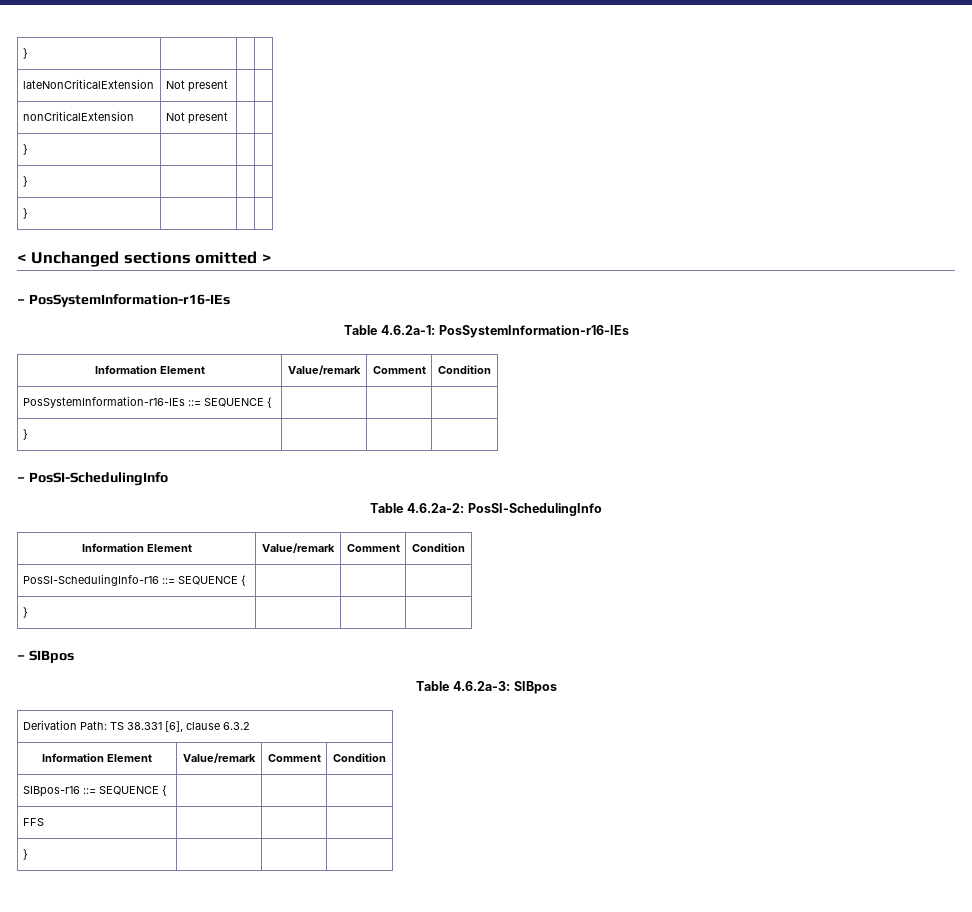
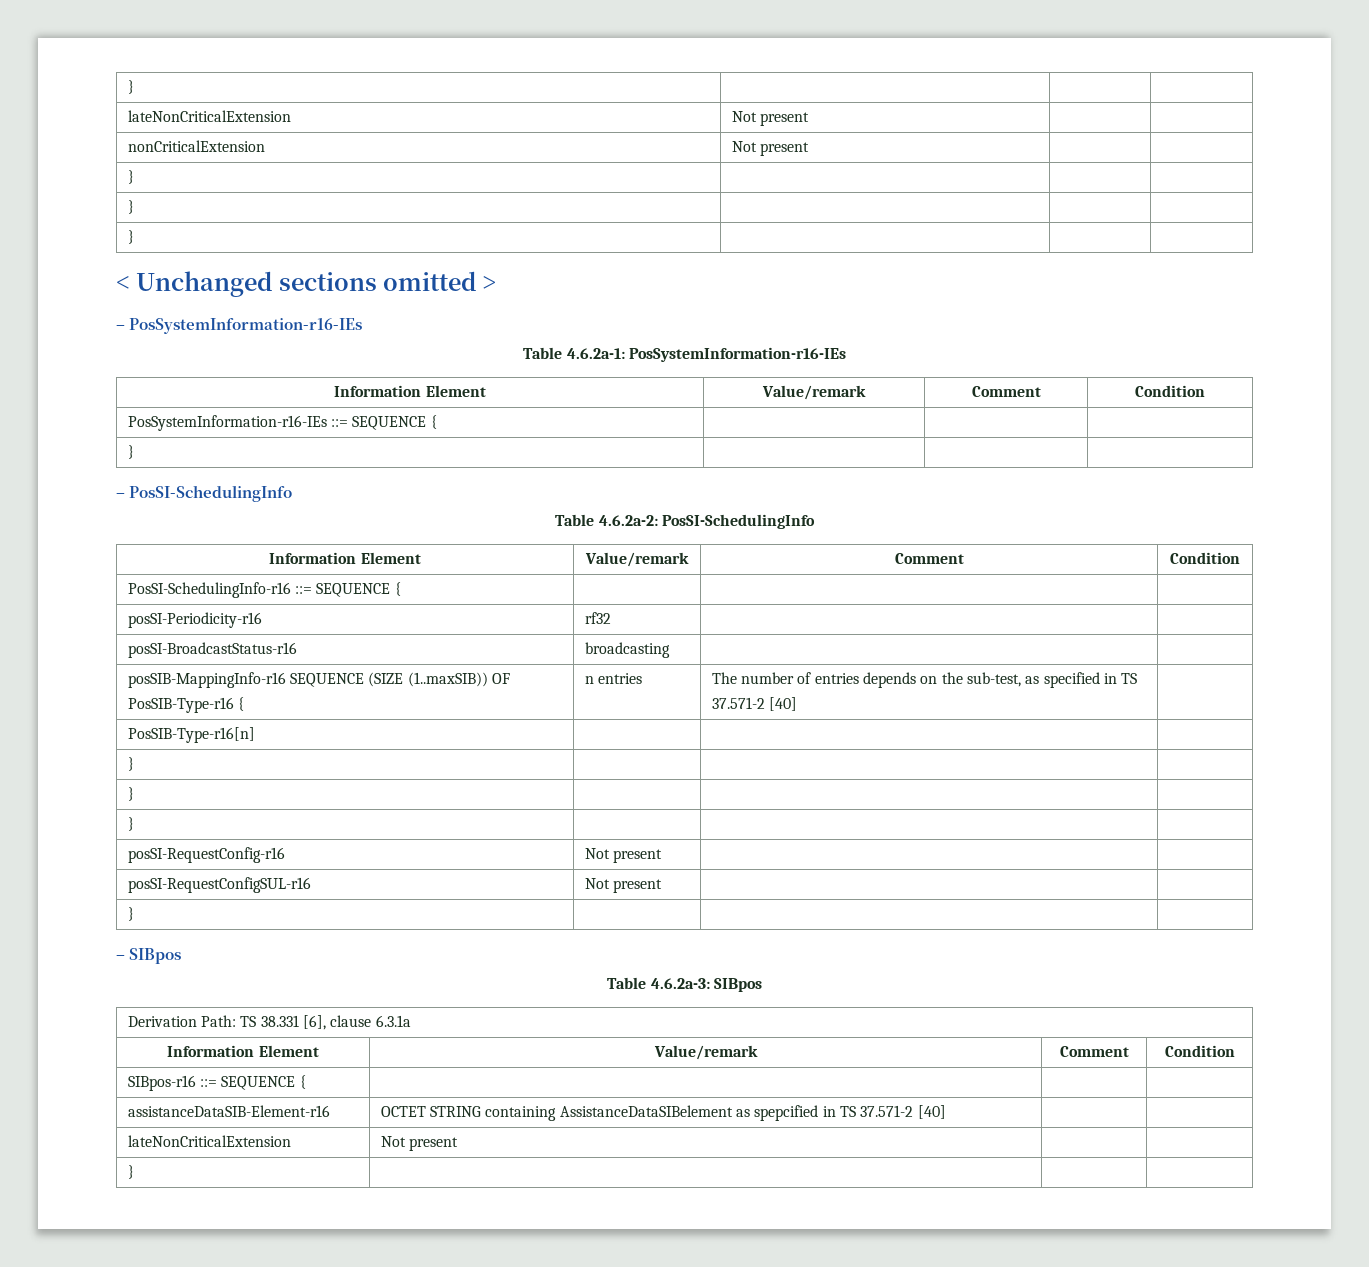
(246, 580) none -> [127,612,262,628] [584,612,611,624] [127,642,297,658] [584,642,670,658] [127,672,511,688] [127,697,245,713] [584,673,643,684] [711,672,1138,688] [711,697,798,711] [127,727,255,743] [127,757,134,771] [127,787,134,801] [127,817,134,831] [127,847,285,863] [584,848,663,863] [127,877,311,893] [584,878,663,893] // posSI-Periodicity-r16 | rf32 | | // posSI-BroadcastStatus-r16 | broadcasting | | // posSIB-MappingInfo-r16 SEQUENCE (SIZE (1..maxSIB)) OF PosSIB-Type-r16 { | n entries | The number of entries depends on the sub-test, as specified in TS 37.571-2 [40] | // PosSIB-Type-r16[n] | | | // } | | | // } | | | // } | | | // posSI-RequestConfig-r16 | Not present | | // posSI-RequestConfigSUL-r16 | Not present | |
[222,722,250,730] 6.3.2 -> [375,1015,411,1027] 6.3.1a
[22,818,44,826] FFS | -> [127,1105,330,1117] [380,1105,946,1121] [127,1135,291,1147] [380,1136,459,1151] assistanceDataSIB-Element-r16 | OCTET STRING containing AssistanceDataSIBelement as spepcified in TS 37.571-2 [40] | | // lateNonCriticalExtension | Not present

